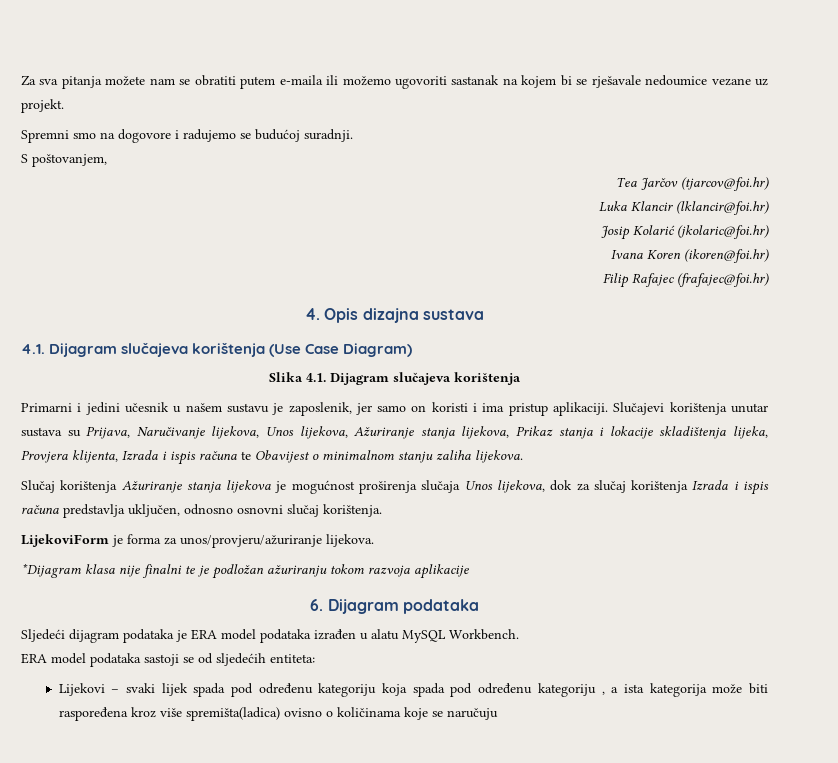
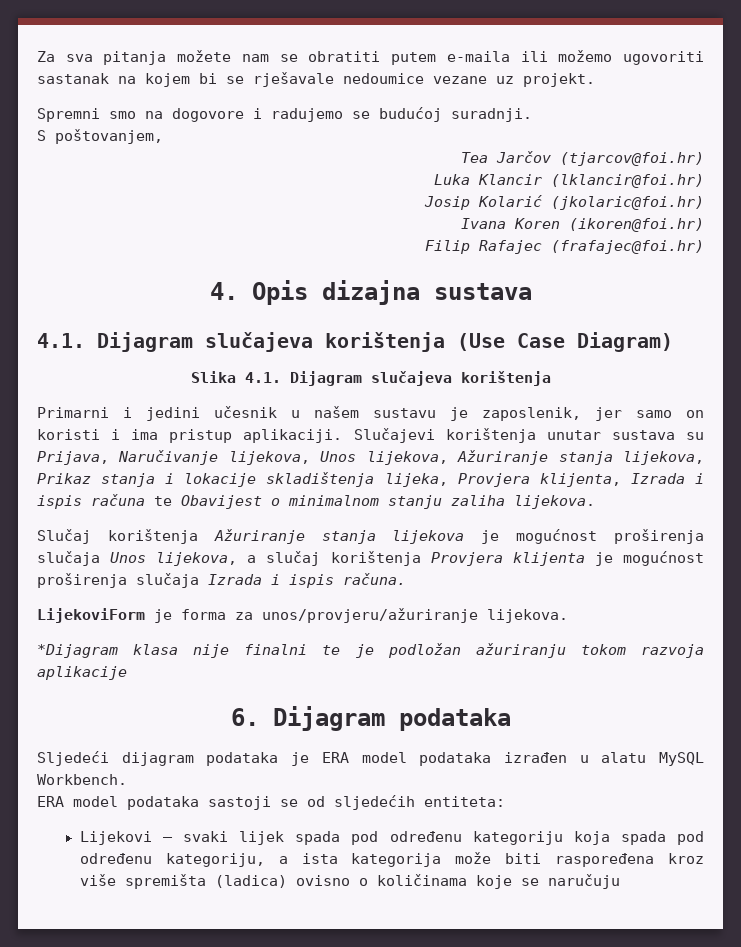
[550,480,769,495] [21,504,382,518] dok za slučaj korištenja Izrada i ispis računa predstavlja uključen, odnosno osnovni slučaj korištenja. -> [247,551,704,566] [37,573,406,588] a slučaj korištenja Provjera klijenta je mogućnost proširenja slučaja Izrada i ispis računa.
[537,683,605,697] kategoriju , -> [165,853,265,867] kategoriju,
[185,707,280,721] spremišta(ladica) -> [124,874,287,889] spremišta (ladica)

